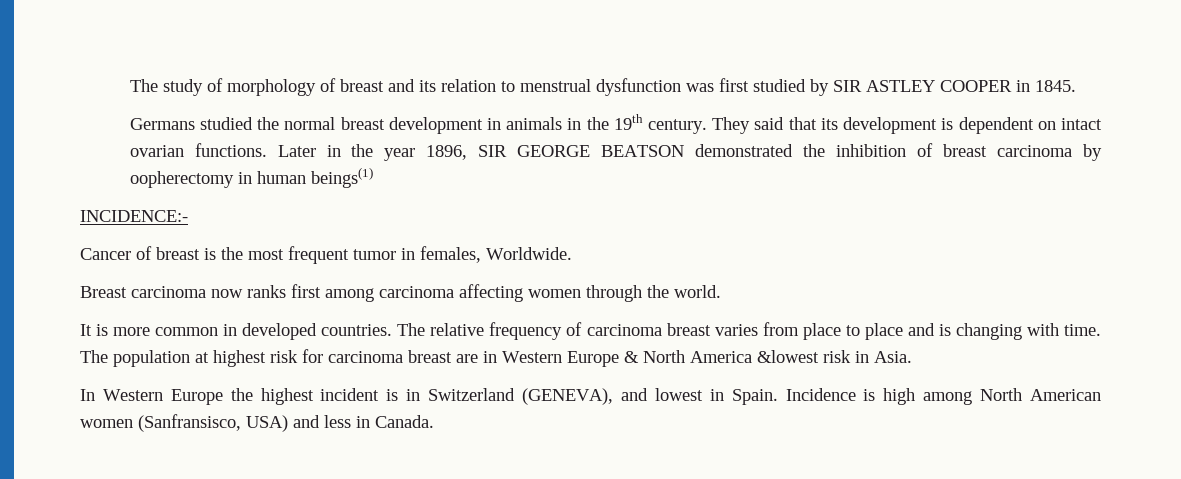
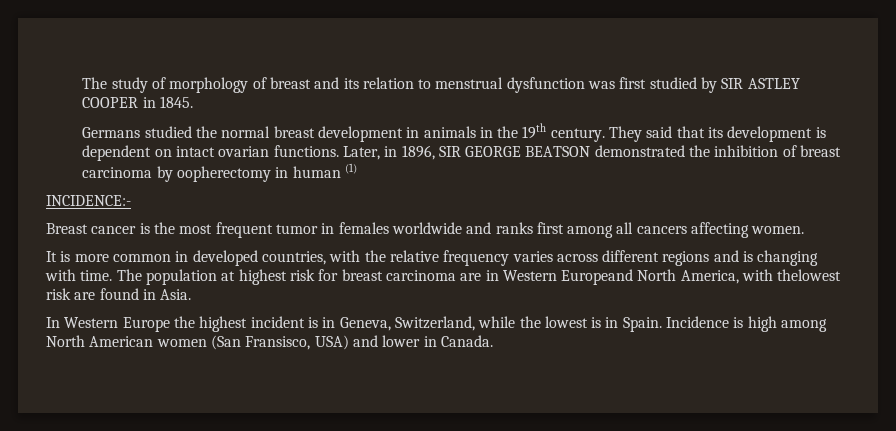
[277,144,416,161] Later in the year -> [342,146,398,160] Later, in
[310,167,373,188] beings(1) -> [344,163,357,174] (1)
[80,246,200,260] Cancer of breast -> [46,223,137,234] Breast cancer
[420,246,572,263] [80,284,721,302] females, Worldwide. // Breast carcinoma now ranks first among carcinoma affecting women through the world. -> [338,222,805,238] females worldwide and ranks first among all cancers affecting women.
[321,322,903,340] countries. The relative frequency of carcinoma breast varies from place to place -> [261,250,710,266] countries, with the relative frequency varies across different regions
[328,350,452,363] carcinoma breast -> [341,269,456,281] breast carcinoma
[567,350,851,367] Europe & North America &lowest risk -> [561,269,842,285] [46,288,139,300] Europeand North America, with thelowest risk are found
[428,388,703,405] Switzerland (GENEVA), and lowest -> [339,316,602,331] Geneva, Switzerland, while the lowest is
[138,414,241,432] (Sanfransisco, -> [210,335,311,350] (San Fransisco,
[324,415,351,428] less -> [382,335,421,347] lower

